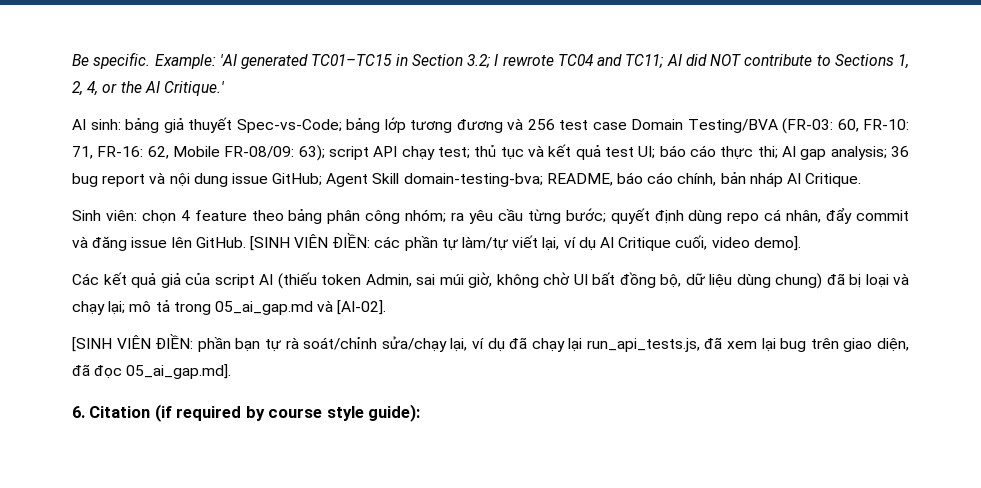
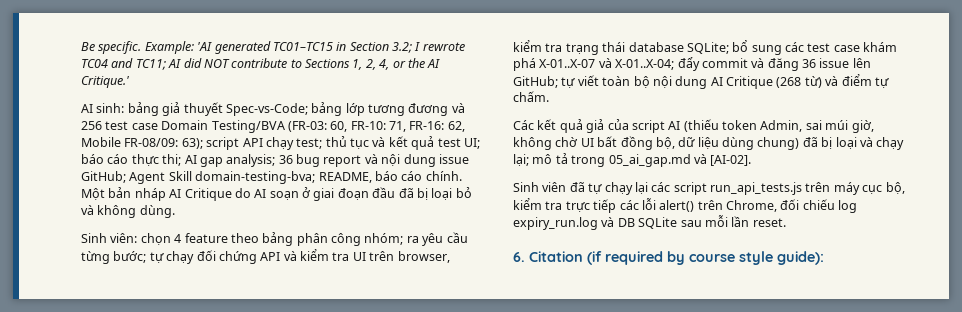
[677,173,717,186] chính, -> [425,171,462,181] [81,188,105,200] chính. Một
[805,173,862,187] Critique. -> [184,187,472,201] [81,205,175,218] Critique do AI soạn ở giai đoạn đầu đã bị loại bỏ và không dùng.
[610,208,822,224] quyết định dùng repo cá nhân, -> [149,249,450,264] [513,40,898,55] [513,58,675,71] tự chạy đối chứng API và kiểm tra UI trên browser, kiểm tra trạng thái database SQLite; bổ sung các test case khám phá X-01..X-07 và X-01..X-04;
(128, 243) none -> [802,59,816,68] 36
[195,233,801,251] GitHub. [SINH VIÊN ĐIỀN: các phần tự làm/tự viết lại, ví dụ AI Critique cuối, video demo]. -> [513,74,889,89] [513,91,549,102] GitHub; tự viết toàn bộ nội dung AI Critique (268 từ) và điểm tự chấm.
[72,334,909,352] [72,364,232,379] [SINH VIÊN ĐIỀN: phần bạn tự rà soát/chỉnh sửa/chạy lại, ví dụ đã chạy lại run_api_tests.js, đã xem lại bug trên giao diện, đã đọc 05_ai_gap.md]. -> [513,182,905,195] [513,198,858,213] [513,215,786,230] Sinh viên đã tự chạy lại các script run_api_tests.js trên máy cục bộ, kiểm tra trực tiếp các lỗi alert() trên Chrome, đối chiếu log expiry_run.log và DB SQLite sau mỗi lần reset.

